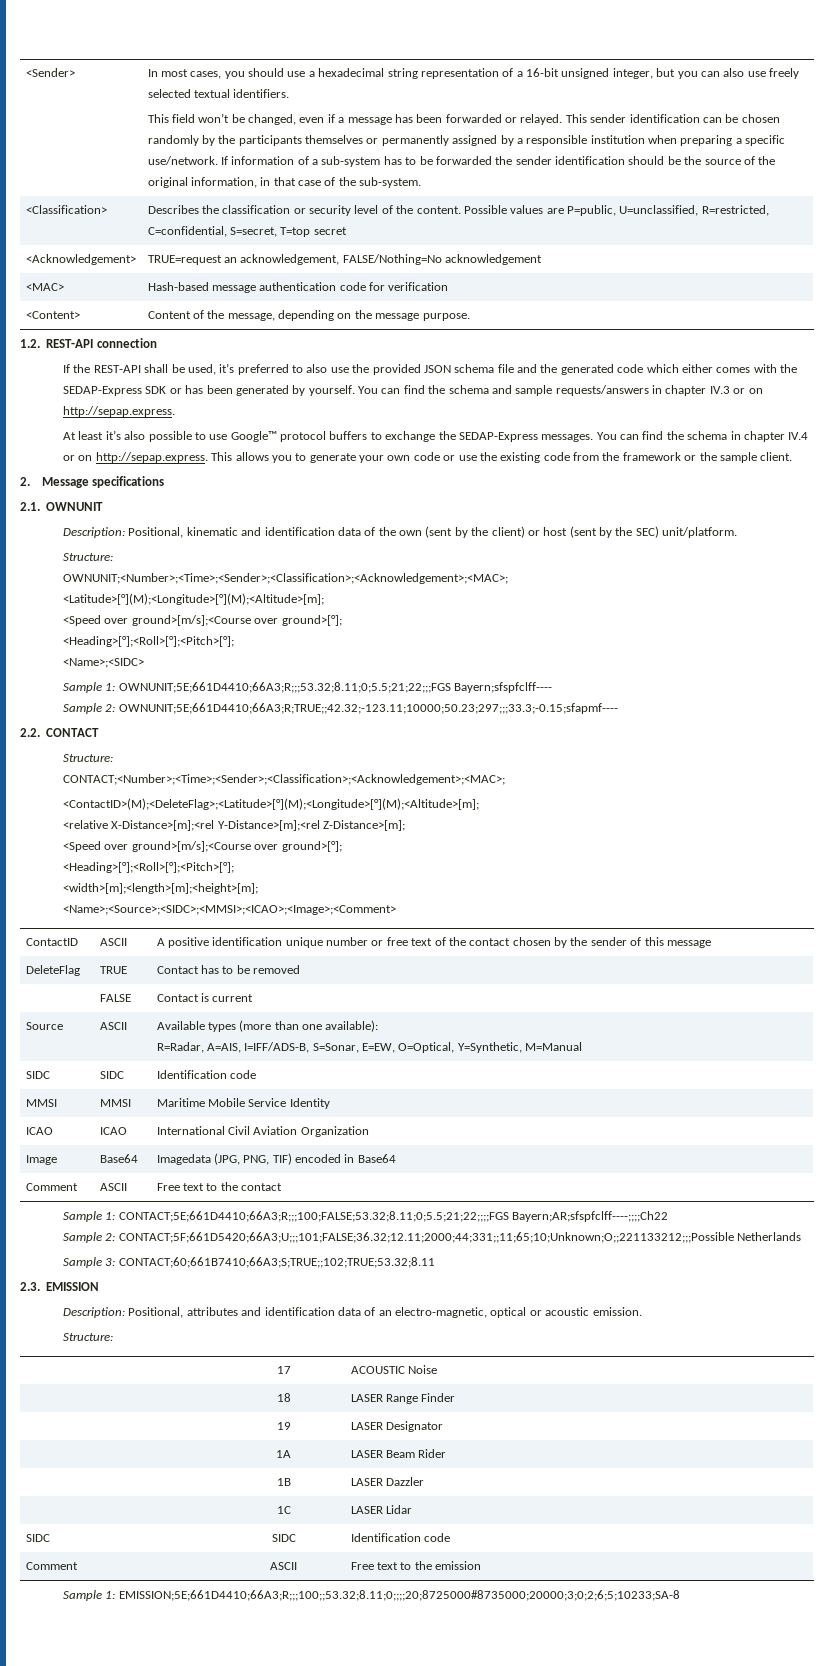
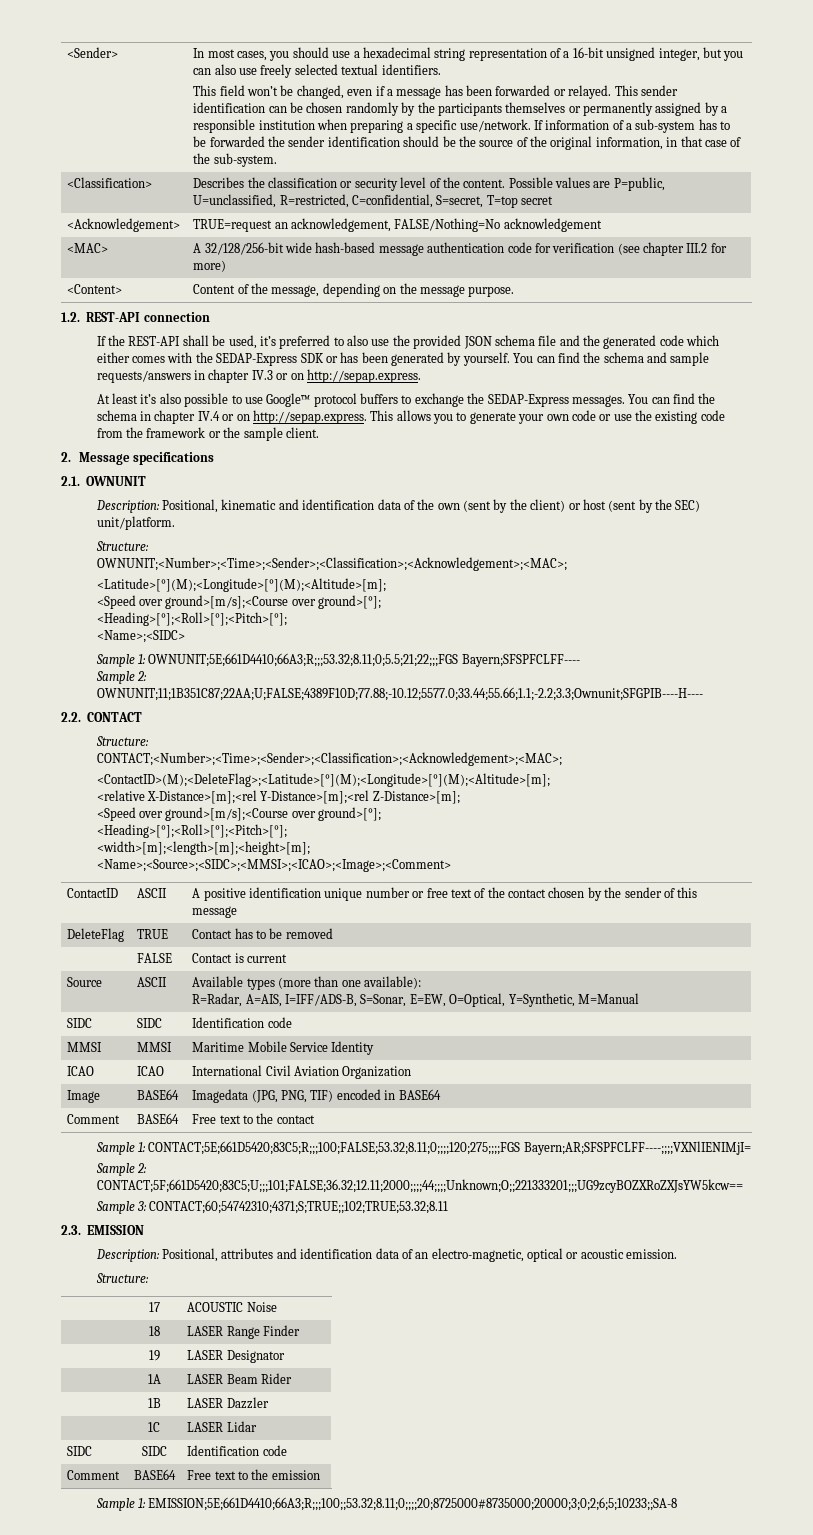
[147,282,209,291] Hash-based -> [193,242,376,255] A 32/128/256-bit wide hash-based
(449, 286) none -> [617,242,727,256] [193,260,227,272] (see chapter III.2 for more)
[454,682,553,693] [63,703,618,714] Bayern;sfspfclff---- // Sample 2: OWNUNIT;5E;661D4410;66A3;R;TRUE;;42.32;-123.11;10000;50.23;297;;;33.3;-0.15;sfapmf---- -> [461,654,580,667] [95,671,148,684] [96,687,703,701] Bayern;SFSPFCLFF---- // Sample 2: OWNUNIT;11;1B351C87;22AA;U;FALSE;4389F10D;77.88;-10.12;5577.0;33.44;55.66;1.1;-2.2;3.3;Ownunit;SFGPIB----H----
[99,1154,138,1163] Base64 -> [137,1089,180,1100] BASE64
[357,1154,396,1163] [25,1183,78,1191] [99,1183,127,1191] Base64 // Comment | ASCII -> [398,1089,441,1100] [67,1114,121,1124] [137,1113,180,1124] BASE64 // Comment | BASE64
[118,1211,669,1222] [63,1232,802,1243] CONTACT;5E;661D4410;66A3;R;;;100;FALSE;53.32;8.11;0;5.5;21;22;;;;FGS Bayern;AR;sfspfclff----;;;;Ch22 // Sample 2: CONTACT;5F;661D5420;66A3;U;;;101;FALSE;36.32;12.11;2000;44;331;;11;65;10;Unknown;O;;221133212;;;Possible Netherlands -> [148,1141,751,1155] [95,1163,148,1176] [96,1179,743,1193] CONTACT;5E;661D5420;83C5;R;;;100;FALSE;53.32;8.11;0;;;;120;275;;;;FGS Bayern;AR;SFSPFCLFF----;;;;VXNlIENIMjI= // Sample 2: CONTACT;5F;661D5420;83C5;U;;;101;FALSE;36.32;12.11;2000;;;;44;;;;Unknown;O;;221333201;;;UG9zcyBOZXRoZXJsYW5kcw==
[118,1257,435,1268] CONTACT;60;661B7410;66A3;S;TRUE;;102;TRUE;53.32;8.11 -> [149,1200,449,1214] CONTACT;60;54742310;4371;S;TRUE;;102;TRUE;53.32;8.11
[270,1562,297,1570] ASCII -> [133,1469,176,1480] BASE64
[118,1590,680,1601] EMISSION;5E;661D4410;66A3;R;;;100;;53.32;8.11;0;;;;20;8725000#8735000;20000;3;0;2;6;5;10233;SA-8 -> [148,1497,678,1511] EMISSION;5E;661D4410;66A3;R;;;100;;53.32;8.11;0;;;;20;8725000#8735000;20000;3;0;2;6;5;10233;;SA-8

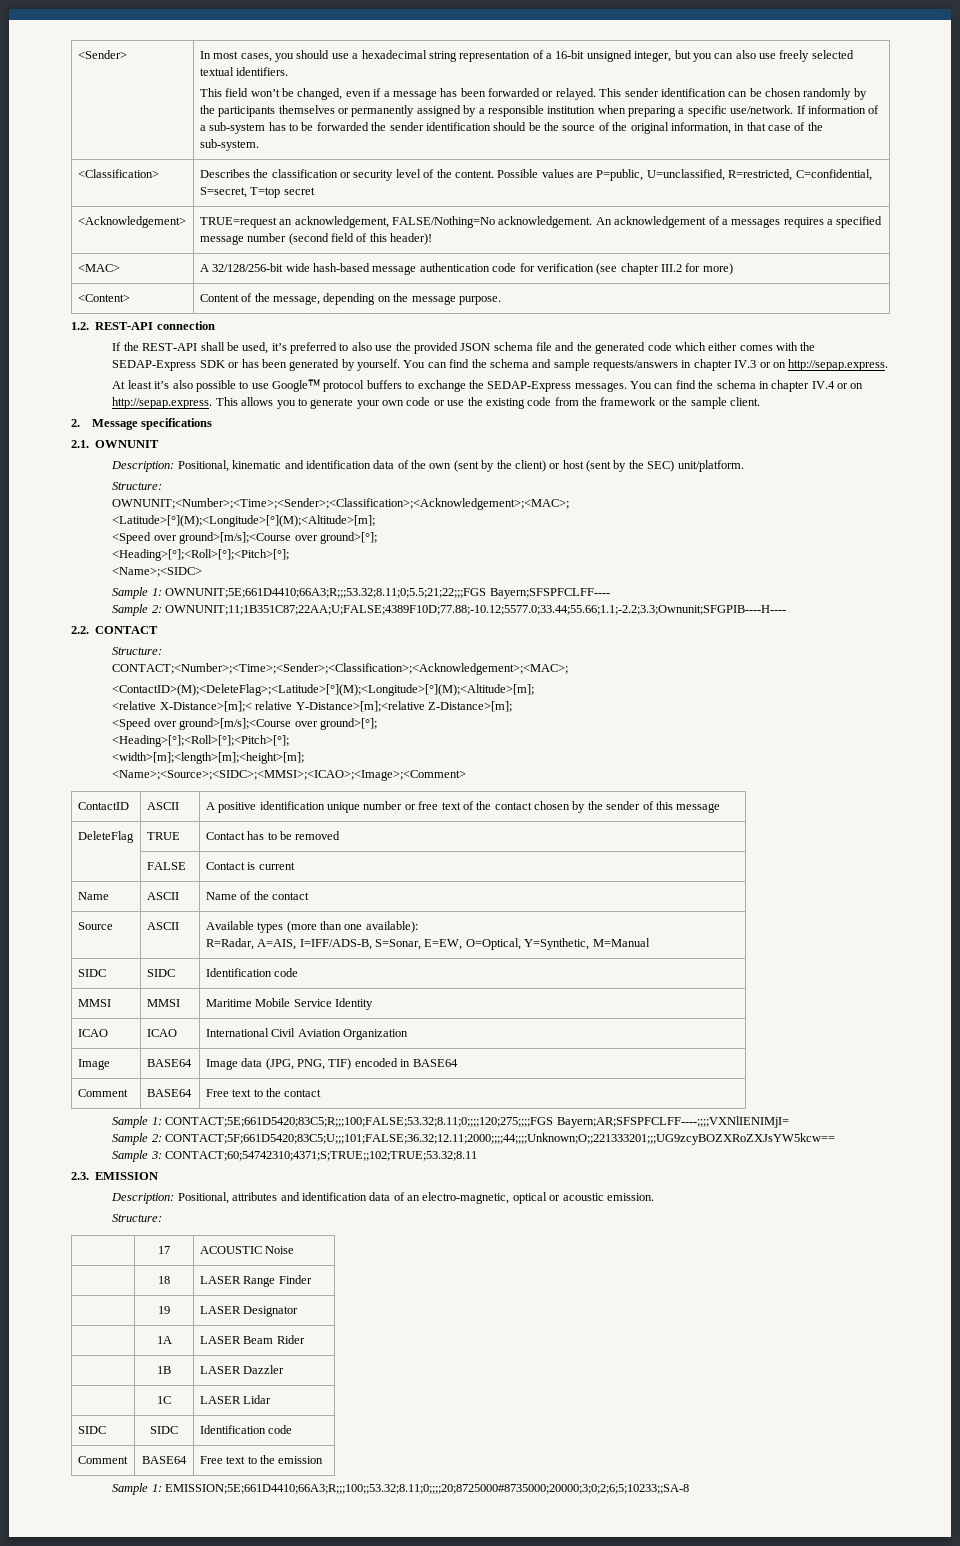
(501, 225) none -> [498,216,612,228] acknowledgement. An
(602, 225) none -> [708,216,883,228] [199,233,433,245] of a messages requires a specified message number (second field of this header)!
[147,790,370,804] X-Distance>[m];<rel Y-Distance>[m];<rel -> [159,701,425,712] X-Distance>[m];< relative Y-Distance>[m];<relative
(288, 958) none -> [77,892,109,900] [146,892,179,900] [205,891,310,900] // Name | ASCII | Name of the contact
[192,1089,249,1103] Imagedata -> [205,1058,263,1070] Image data

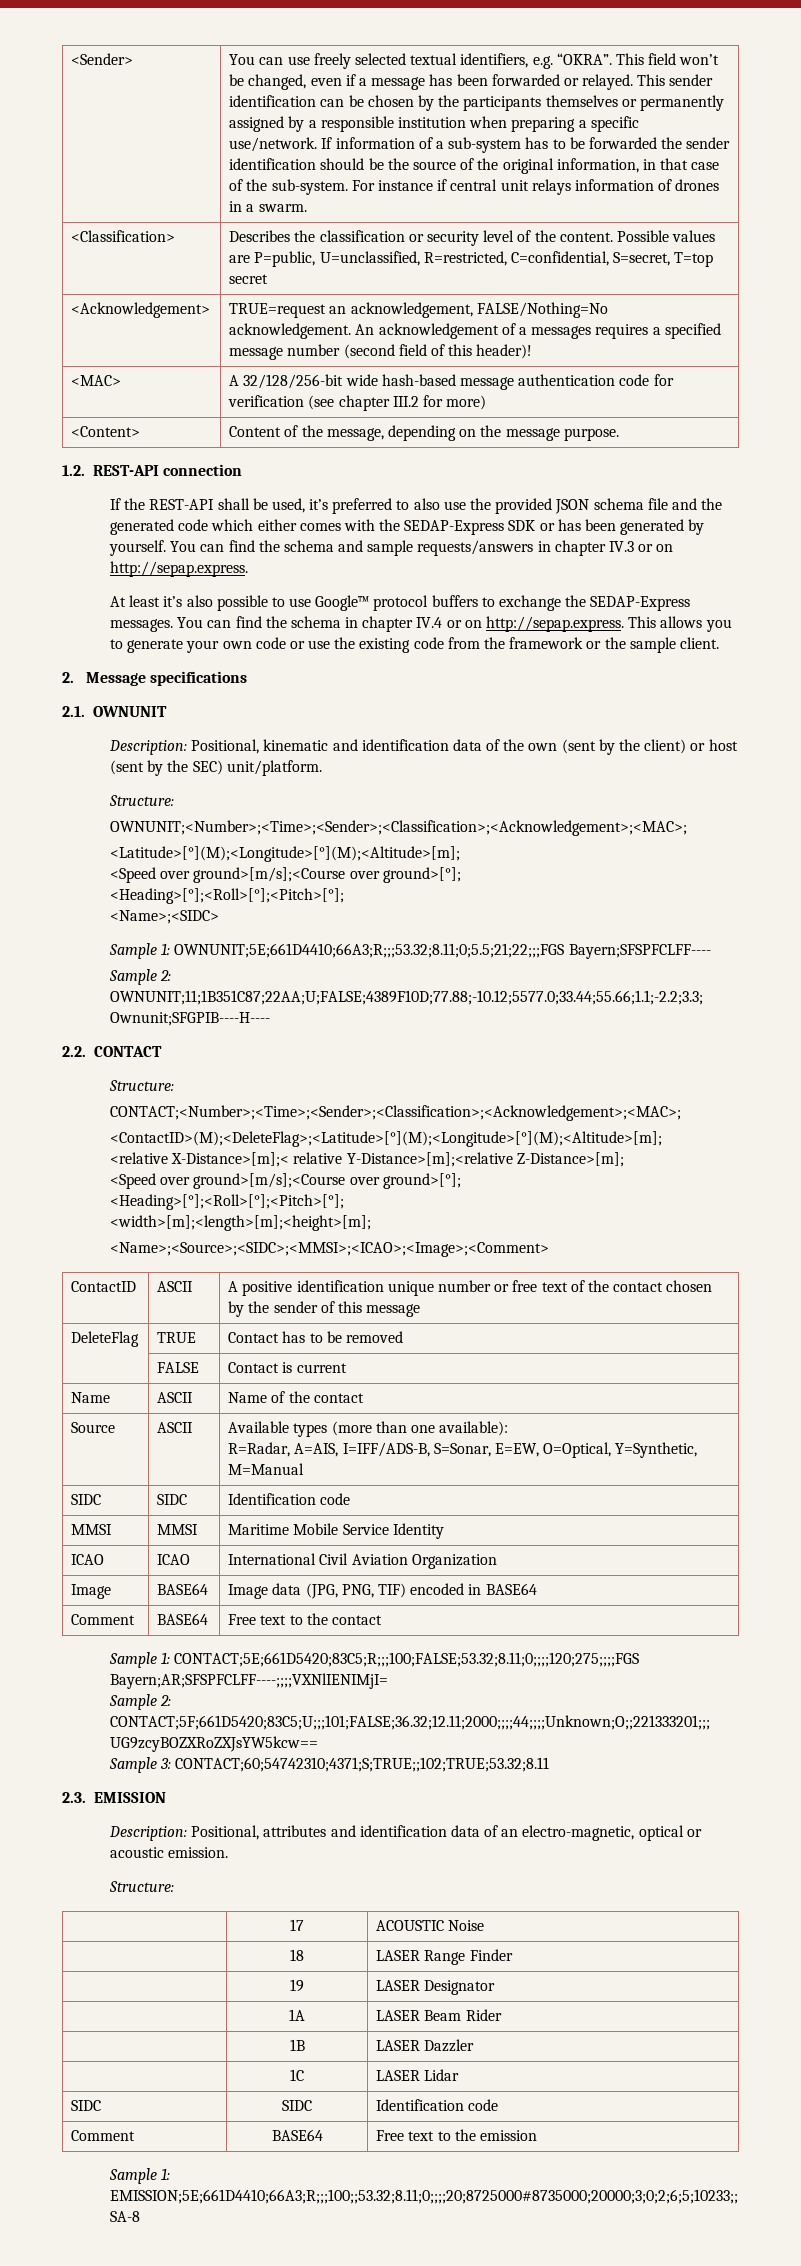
[199,50,756,62] In most cases, you should use a hexadecimal string representation of a 16-bit unsigned integer, but you can also -> [229,54,284,65] You can
[236,67,289,76] identifiers. // -> [460,53,612,69] identifiers, e.g. “OKRA”.
[803,88,852,100] randomly -> (414, 101) none
(259, 145) none -> [351,179,720,195] [229,201,307,212] For instance if central unit relays information of drones in a swarm.

